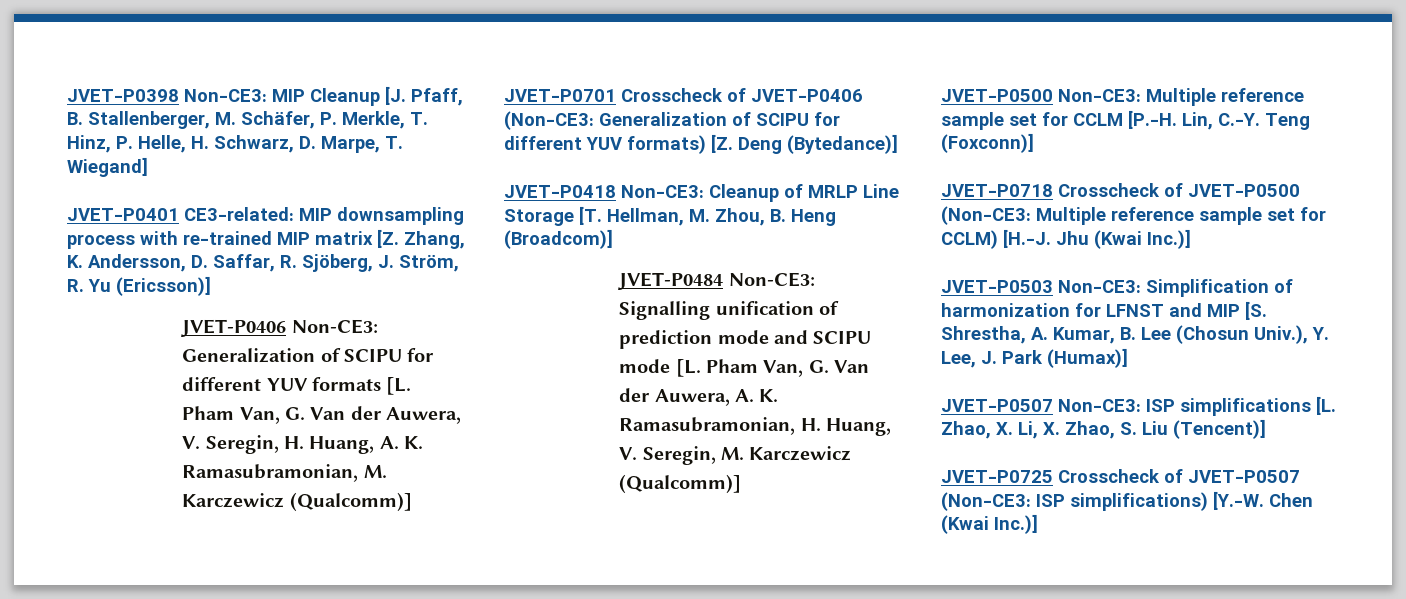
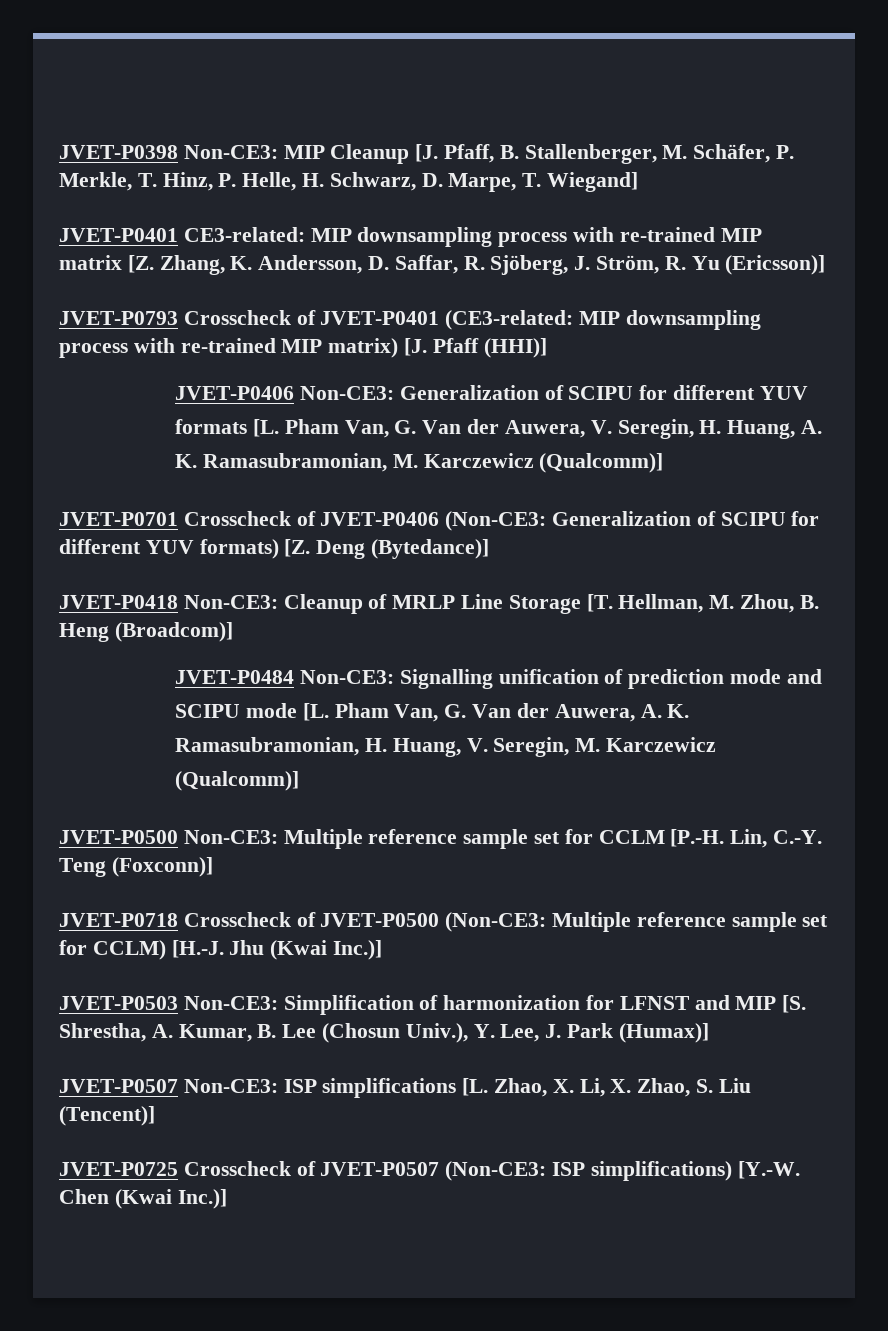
(211, 286) none -> [59,310,761,330] [59,338,547,358] // JVET-P0793 Crosscheck of JVET-P0401 (CE3-related: MIP downsampling process with re-trained MIP matrix) [J. Pfaff (HHI)]

